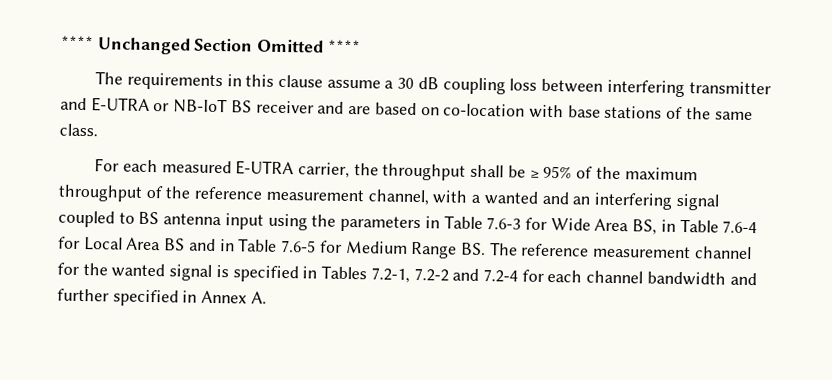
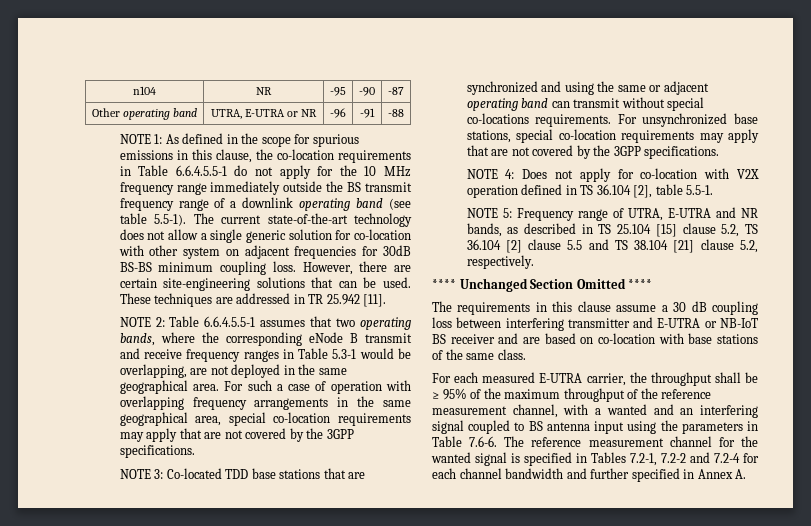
(61, 42) none -> [133,86,156,95] [256,87,272,95] [330,87,346,96] [359,87,375,96] [388,87,404,95] [91,108,198,120] [210,109,318,119] [330,108,346,118] [360,108,375,118] [388,109,404,117] [119,133,359,147] [119,149,411,163] [119,165,411,179] [119,181,412,195] [119,197,411,211] [119,213,412,227] [119,229,412,243] [118,245,412,259] [119,261,411,275] [119,277,411,291] [119,293,387,307] [119,316,412,330] [119,332,412,346] [119,348,412,362] [119,364,347,378] [119,380,412,394] [119,396,411,410] [119,412,411,426] [119,428,354,442] [119,445,195,458] [119,468,366,479] [466,81,709,95] [466,97,705,111] [466,113,758,127] [466,129,759,143] [466,145,720,159] [466,168,759,182] [466,184,714,198] [466,207,758,221] [466,223,758,237] [466,239,758,253] [466,255,534,269] n104 | NR | -95 | -90 | -87 // Other operating band | UTRA, E-UTRA or NR | -96 | -91 | -88 // NOTE 1: As defined in the scope for spurious emissions in this clause, the co-location requirements in Table 6.6.4.5.5-1 do not apply for the 10 MHz frequency range immediately outside the BS transmit frequency range of a downlink operating band (see table 5.5-1). The current state-of-the-art technology does not allow a single generic solution for co-location with other system on adjacent frequencies for 30dB BS-BS minimum coupling loss. However, there are certain site-engineering solutions that can be used. These techniques are addressed in TR 25.942 [11]. // NOTE 2: Table 6.6.4.5.5-1 assumes that two operating bands, where the corresponding eNode B transmit and receive frequency ranges in Table 5.3-1 would be overlapping, are not deployed in the same geographical area. For such a case of operation with overlapping frequency arrangements in the same geographical area, special co-location requirements may apply that are not covered by the 3GPP specifications. // NOTE 3: Co-located TDD base stations that are synchronized and using the same or adjacent operating band can transmit without special co-locations requirements. For unsynchronized base stations, special co-location requirements may apply that are not covered by the 3GPP specifications. // NOTE 4: Does not apply for co-location with V2X operation defined in TS 36.104 [2], table 5.5-1. // NOTE 5: Frequency range of UTRA, E-UTRA and NR bands, as described in TS 25.104 [15] clause 5.2, TS 36.104 [2] clause 5.5 and TS 38.104 [21] clause 5.2, respectively. //
[486,217,758,235] [58,236,486,259] 7.6-3 for Wide Area BS, in Table 7.6-4 for Local Area BS and in Table 7.6-5 for Medium Range BS. -> [469,436,498,447] 7.6-6.

